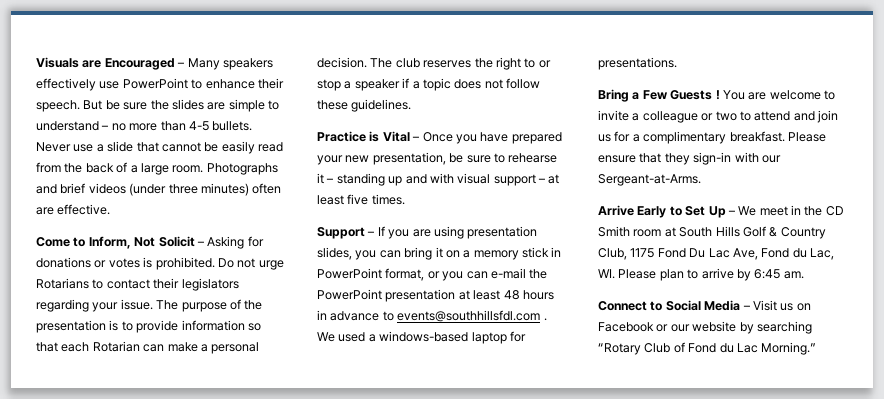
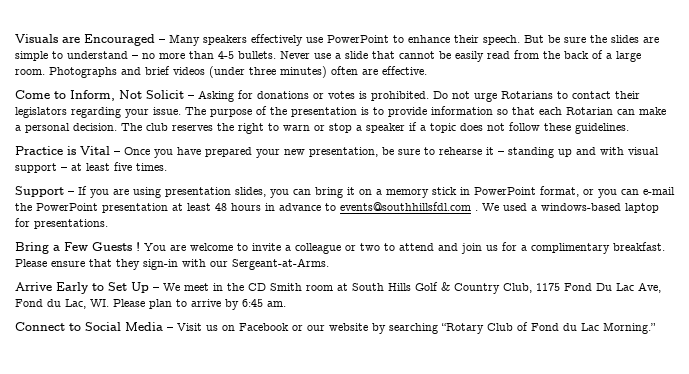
(536, 63) none -> [283,125,310,131] warn

